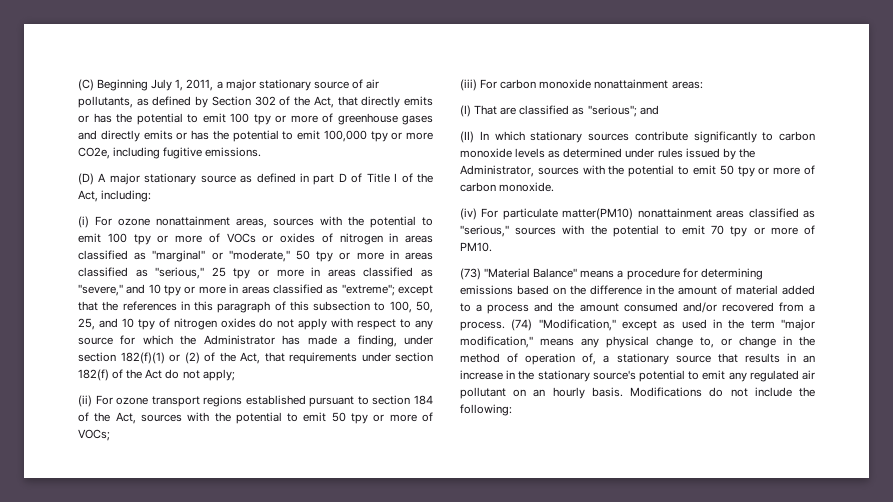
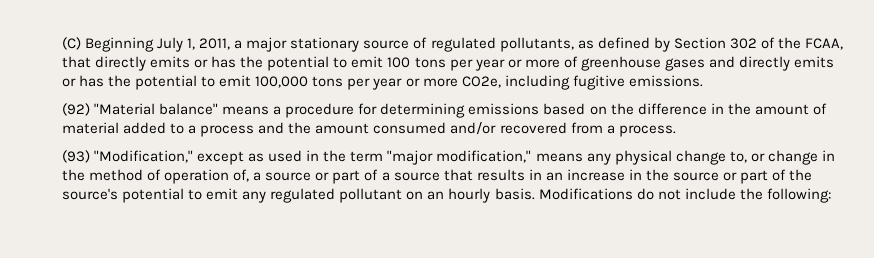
[366,79,380,89] air -> [430,37,496,52] regulated
[313,96,334,108] Act, -> [804,38,843,50] FCAA,
[253,114,271,125] tpy -> [414,57,505,71] tons per year
[370,131,388,142] tpy -> [312,76,403,90] tons per year
[78,173,434,185] [78,190,152,202] [78,216,433,228] [78,233,433,245] [78,250,433,262] [78,267,433,279] [78,284,434,296] [78,301,433,313] [78,318,433,330] [78,335,433,347] [78,352,433,364] [78,369,235,381] [78,395,433,407] [78,412,434,424] [78,429,110,441] [460,79,703,91] [460,105,659,117] [460,131,815,143] [460,148,755,160] [460,165,815,177] [460,182,555,192] [460,208,815,220] [460,225,815,237] [460,242,492,252] [460,268,578,280] (D) A major stationary source as defined in part D of Title I of the Act, including: // (i) For ozone nonattainment areas, sources with the potential to emit 100 tpy or more of VOCs or oxides of nitrogen in areas classified as "marginal" or "moderate," 50 tpy or more in areas classified as "serious," 25 tpy or more in areas classified as "severe," and 10 tpy or more in areas classified as "extreme"; except that the references in this paragraph of this subsection to 100, 50, 25, and 10 tpy of nitrogen oxides do not apply with respect to any source for which the Administrator has made a finding, under section 182(f)(1) or (2) of the Act, that requirements under section 182(f) of the Act do not apply; // (ii) For ozone transport regions established pursuant to section 184 of the Act, sources with the potential to emit 50 tpy or more of VOCs; // (iii) For carbon monoxide nonattainment areas: // (I) That are classified as "serious"; and // (II) In which stationary sources contribute significantly to carbon monoxide levels as determined under rules issued by the Administrator, sources with the potential to emit 50 tpy or more of carbon monoxide. // (iv) For particulate matter(PM10) nonattainment areas classified as "serious," sources with the potential to emit 70 tpy or more of PM10. // (73) "Material Balance" -> [62,103,219,116] (92) "Material balance"
[511,319,533,331] (74) -> [62,150,90,163] // (93)
[616,353,669,365] stationary -> [265,169,390,184] source or part of a
[537,370,590,382] stationary -> [672,169,813,184] source or part of the
[802,370,815,380] air -> (336, 195) none

